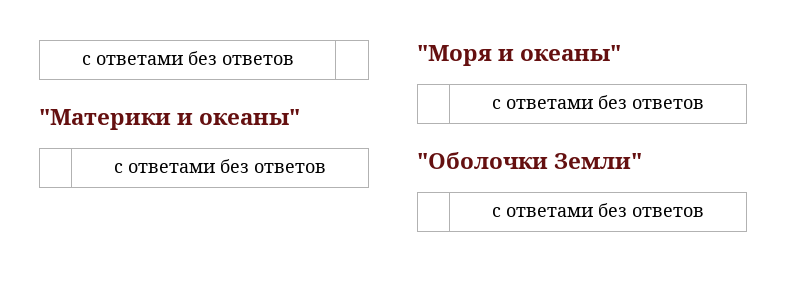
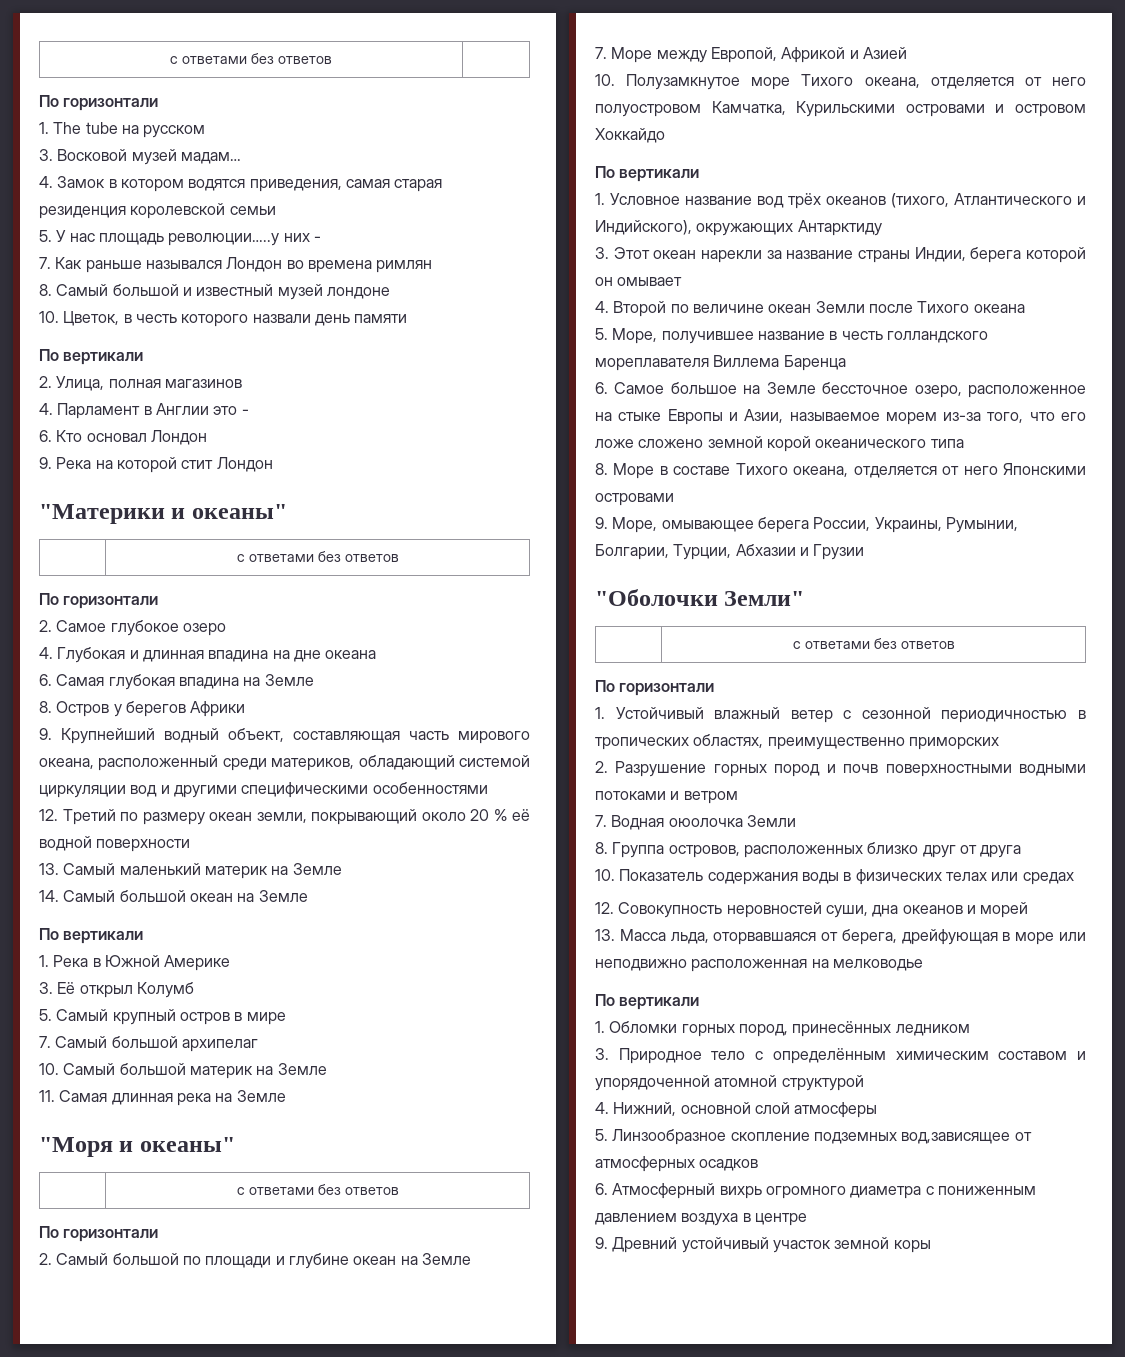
(294, 60) none -> [39,95,159,111] [39,122,206,138] [39,149,241,165] [39,176,443,192] [39,203,276,219] [39,230,321,246] [39,257,433,273] [39,284,390,300] [39,311,408,327] [39,349,144,365] [39,376,242,391] [39,403,249,419] [39,430,207,445] [39,457,273,473] // По горизонтали // 1. The tube на русском // 3. Восковой музей мадам… // 4. Замок в котором водятся приведения, самая старая резиденция королевской семьи // 5. У нас площадь революции…..у них - // 7. Как раньше назывался Лондон во времена римлян // 8. Самый большой и известный музей лондоне // 10. Цветок, в честь которого назвали день памяти // По вертикали // 2. Улица, полная магазинов // 4. Парламент в Англии это - // 6. Кто основал Лондон // 9. Река на которой стит Лондон
(326, 168) none -> [39,593,159,609] [39,620,226,636] [39,647,377,663] [39,674,314,690] [39,701,246,717] [39,728,530,744] [39,755,531,771] [39,782,488,798] [39,809,530,825] [39,836,191,852] [39,863,342,879] [39,890,308,902] [39,928,144,944] [39,955,231,971] [39,982,194,998] [39,1009,286,1025] [39,1036,258,1052] [39,1063,327,1079] [39,1090,286,1106] // По горизонтали // 2. Самое глубокое озеро // 4. Глубокая и длинная впадина на дне океана // 6. Самая глубокая впадина на Земле // 8. Остров у берегов Африки // 9. Крупнейший водный объект, составляющая часть мирового океана, расположенный среди материков, обладающий системой циркуляции вод и другими специфическими особенностями // 12. Третий по размеру океан земли, покрывающий около 20 % её водной поверхности // 13. Самый маленький материк на Земле // 14. Самый большой океан на Земле // По вертикали // 1. Река в Южной Америке // 3. Её открыл Колумб // 5. Самый крупный остров в мире // 7. Самый большой архипелаг // 10. Самый большой материк на Земле // 11. Самая длинная река на Земле
(704, 104) none -> [39,1226,159,1242] [39,1253,471,1269] [595,47,907,63] [595,74,1086,90] [595,101,1086,117] [595,128,665,143] [595,166,700,182] [595,193,1086,209] [595,220,882,236] [595,247,1086,263] [595,277,683,286] [595,301,1025,317] [595,328,988,344] [595,355,846,371] [595,382,1086,398] [595,409,1086,425] [595,436,964,452] [595,463,1086,479] [595,493,674,506] [595,517,1018,533] [595,544,865,560] // По горизонтали // 2. Самый большой по площади и глубине океан на Земле // 7. Море между Европой, Африкой и Азией // 10. Полузамкнутое море Тихого океана, отделяется от него полуостровом Камчатка, Курильскими островами и островом Хоккайдо // По вертикали // 1. Условное название вод трёх океанов (тихого, Атлантического и Индийского), окружающих Антарктиду // 3. Этот океан нарекли за название страны Индии, берега которой он омывает // 4. Второй по величине океан Земли после Тихого океана // 5. Море, получившее название в честь голландского мореплавателя Виллема Баренца // 6. Самое большое на Земле бессточное озеро, расположенное на стыке Европы и Азии, называемое морем из-за того, что его ложе сложено земной корой океанического типа // 8. Море в составе Тихого океана, отделяется от него Японскими островами // 9. Море, омывающее берега России, Украины, Румынии, Болгарии, Турции, Абхазии и Грузии
(704, 212) none -> [595,680,715,696] [595,707,1086,723] [595,734,999,750] [595,761,1086,777] [595,791,738,804] [595,815,796,830] [595,842,1022,858] [595,869,1074,885] [595,902,1029,918] [595,929,1086,945] [595,959,923,972] [595,994,700,1010] [595,1021,970,1037] [595,1048,1086,1064] [595,1075,864,1091] [595,1102,878,1118] [595,1129,1032,1145] [595,1156,759,1172] [595,1183,1036,1199] [595,1213,807,1226] [595,1237,931,1253] // По горизонтали // 1. Устойчивый влажный ветер с сезонной периодичностью в тропических областях, преимущественно приморских // 2. Разрушение горных пород и почв поверхностными водными потоками и ветром // 7. Водная оюолочка Земли // 8. Группа островов, расположенных близко друг от друга // 10. Показатель содержания воды в физических телах или средах // 12. Совокупность неровностей суши, дна океанов и морей // 13. Масса льда, оторвавшаяся от берега, дрейфующая в море или неподвижно расположенная на мелководье // По вертикали // 1. Обломки горных пород, принесённых ледником // 3. Природное тело с определённым химическим составом и упорядоченной атомной структурой // 4. Нижний, основной слой атмосферы // 5. Линзообразное скопление подземных вод,зависящее от атмосферных осадков // 6. Атмосферный вихрь огромного диаметра с пониженным давлением воздуха в центре // 9. Древний устойчивый участок земной коры

